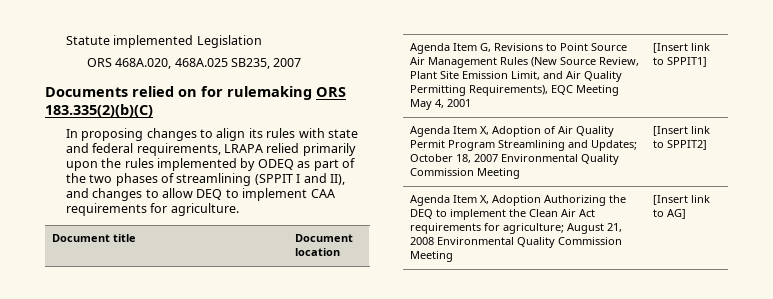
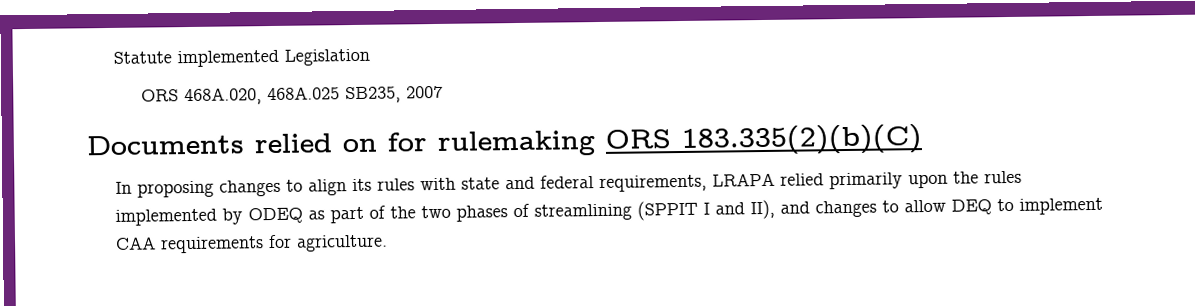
[52,234,137,242] [295,234,354,242] [295,248,341,256] [410,43,628,54] [410,57,640,68] [410,71,623,82] [410,85,620,96] [410,99,472,110] [653,43,711,53] [653,57,708,67] [410,126,615,137] [410,140,638,151] [410,154,620,165] [410,168,521,179] [653,126,711,136] [653,140,708,150] [410,195,627,206] [410,209,596,220] [410,223,623,234] [410,237,623,248] [410,251,454,262] [653,195,711,205] [653,209,687,219] // Document title | Document location // Agenda Item G, Revisions to Point Source Air Management Rules (New Source Review, Plant Site Emission Limit, and Air Quality Permitting Requirements), EQC Meeting May 4, 2001 | [Insert link to SPPIT1] // Agenda Item X, Adoption of Air Quality Permit Program Streamlining and Updates; October 18, 2007 Environmental Quality Commission Meeting | [Insert link to SPPIT2] // Agenda Item X, Adoption Authorizing the DEQ to implement the Clean Air Act requirements for agriculture; August 21, 2008 Environmental Quality Commission Meeting | [Insert link to AG] -> (388, 243) none

